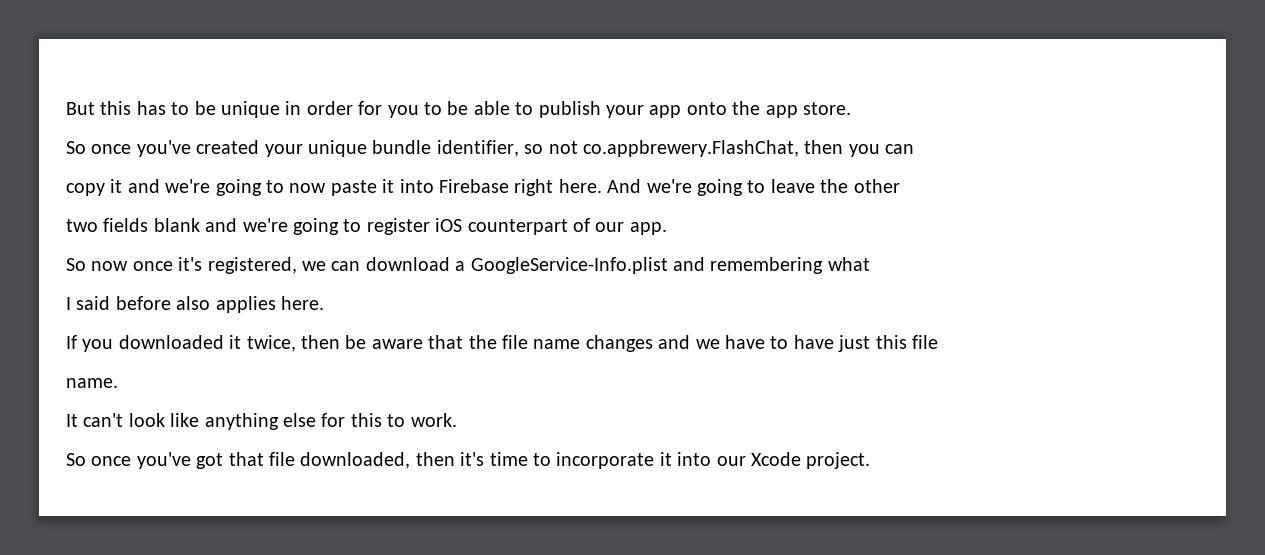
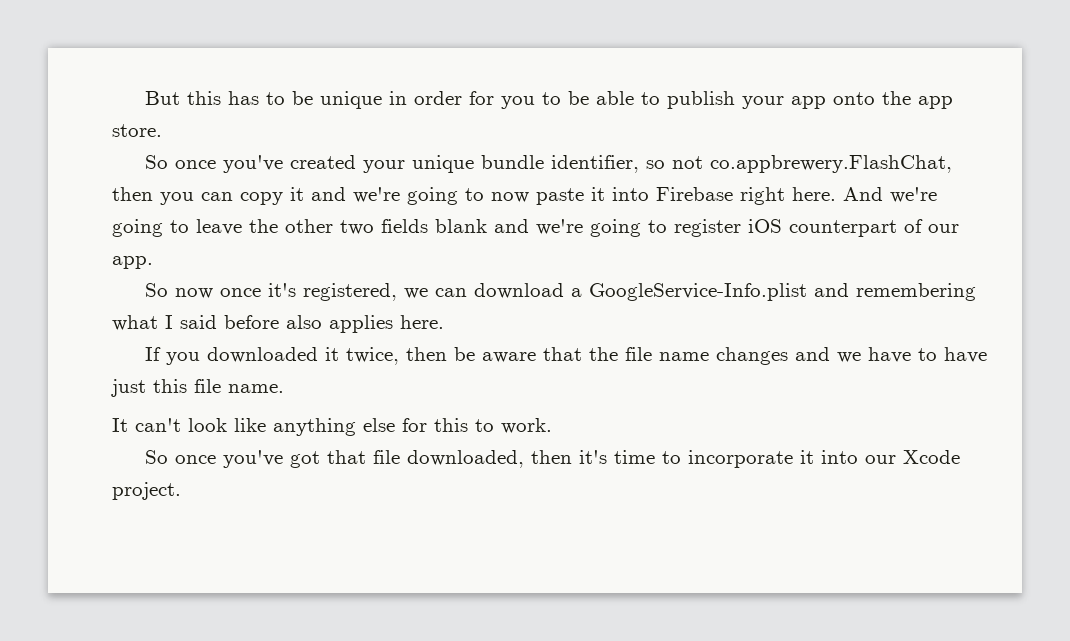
(915, 149) // -> (233, 196) none
(900, 186) // -> (333, 226) none
(870, 264) // -> (158, 323) none
(938, 342) // -> (221, 386) none

